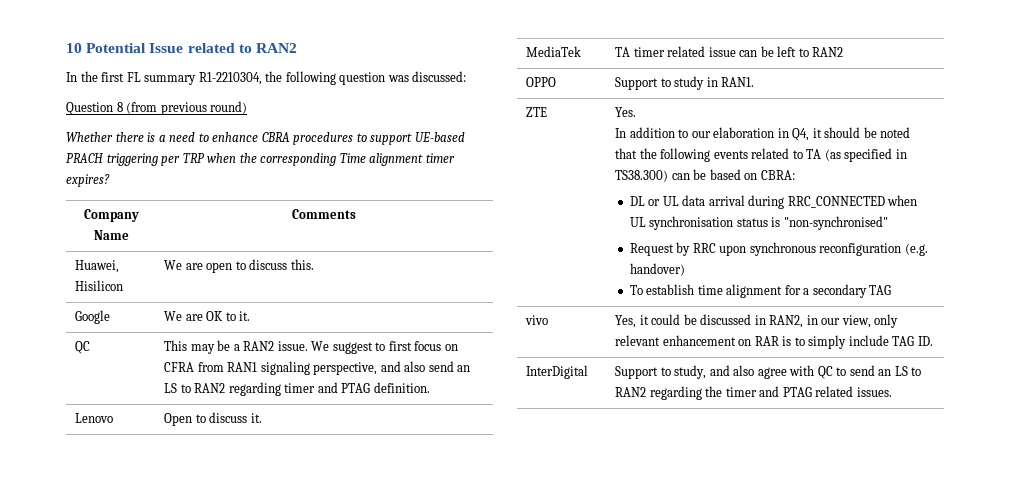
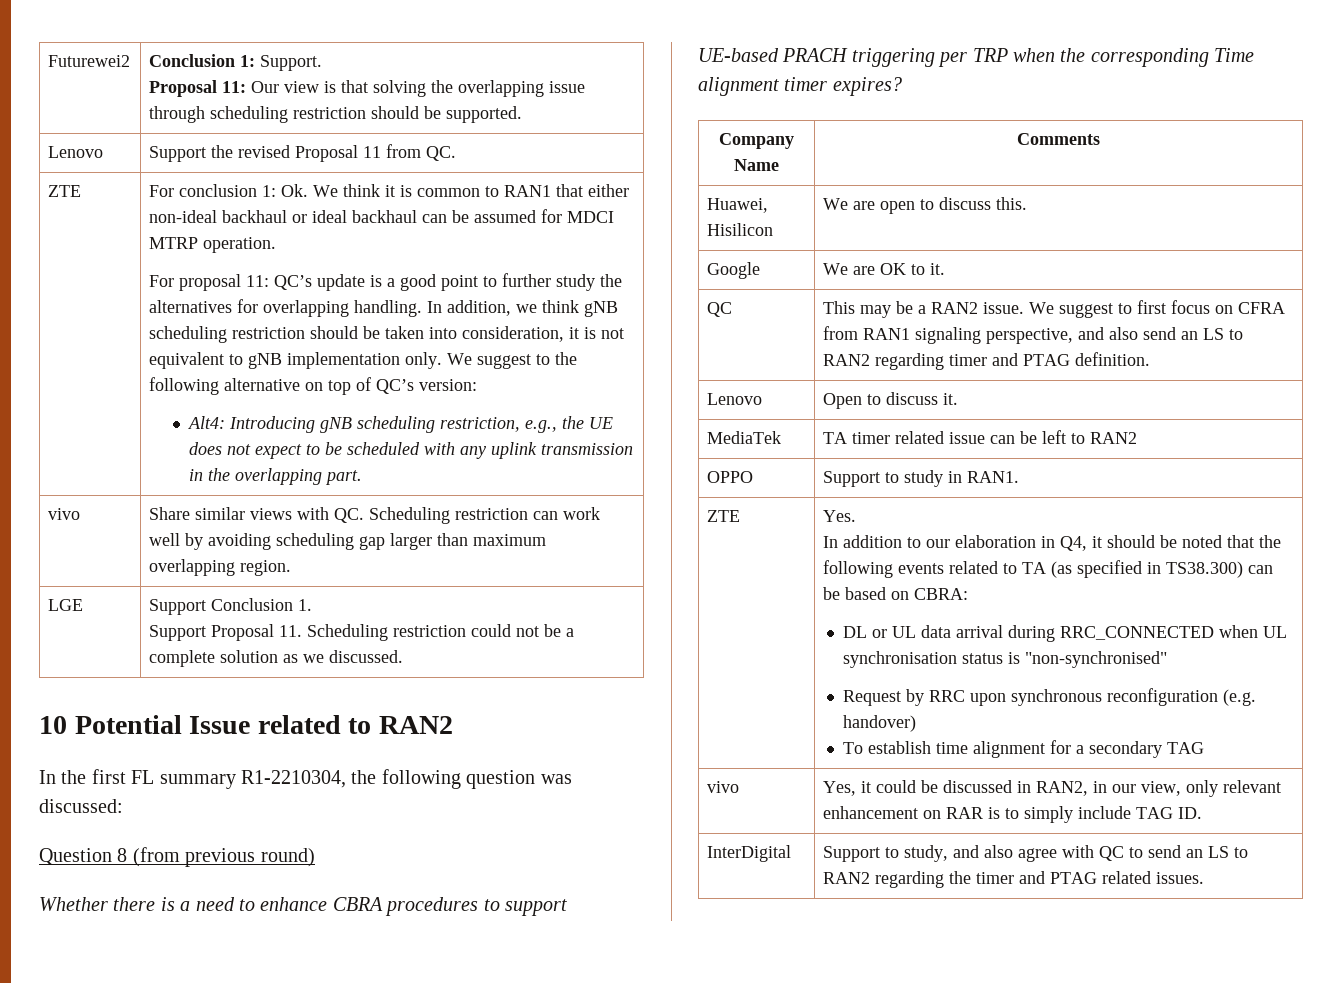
(66, 48) none -> [48,55,131,67] [149,54,323,71] [149,80,586,97] [149,106,523,123] [48,146,104,158] [149,144,457,162] [48,185,82,197] [149,184,630,197] [149,209,615,223] [149,237,277,253] [149,273,623,291] [149,299,619,317] [149,326,625,343] [149,352,578,369] [149,377,478,395] [188,416,614,433] [189,442,634,459] [189,468,363,485] [48,508,81,520] [149,507,601,524] [149,533,547,550] [149,559,292,576] [48,599,84,611] [149,598,313,615] [149,624,575,641] [149,650,404,667] Futurewei2 | Conclusion 1: Support. // Proposal 11: Our view is that solving the overlapping issue through scheduling restriction should be supported. // Lenovo | Support the revised Proposal 11 from QC. // ZTE | For conclusion 1: Ok. We think it is common to RAN1 that either non-ideal backhaul or ideal backhaul can be assumed for MDCI MTRP operation. // For proposal 11: QC’s update is a good point to further study the alternatives for overlapping handling. In addition, we think gNB scheduling restriction should be taken into consideration, it is not equivalent to gNB implementation only. We suggest to the following alternative on top of QC’s version: // Alt4: Introducing gNB scheduling restriction, e.g., the UE does not expect to be scheduled with any uplink transmission in the overlapping part. // vivo | Share similar views with QC. Scheduling restriction can work well by avoiding scheduling gap larger than maximum overlapping region. // LGE | Support Conclusion 1. // Support Proposal 11. Scheduling restriction could not be a complete solution as we discussed. //

